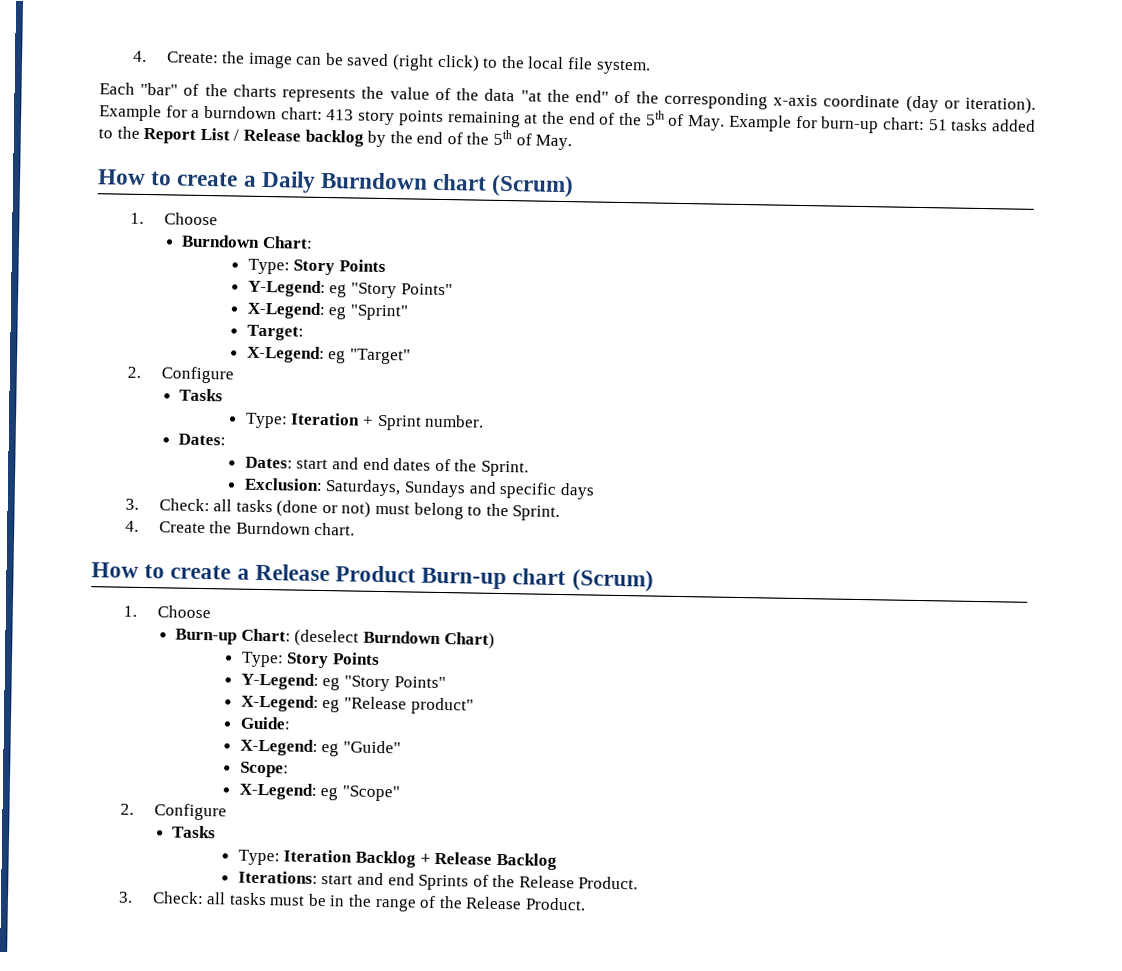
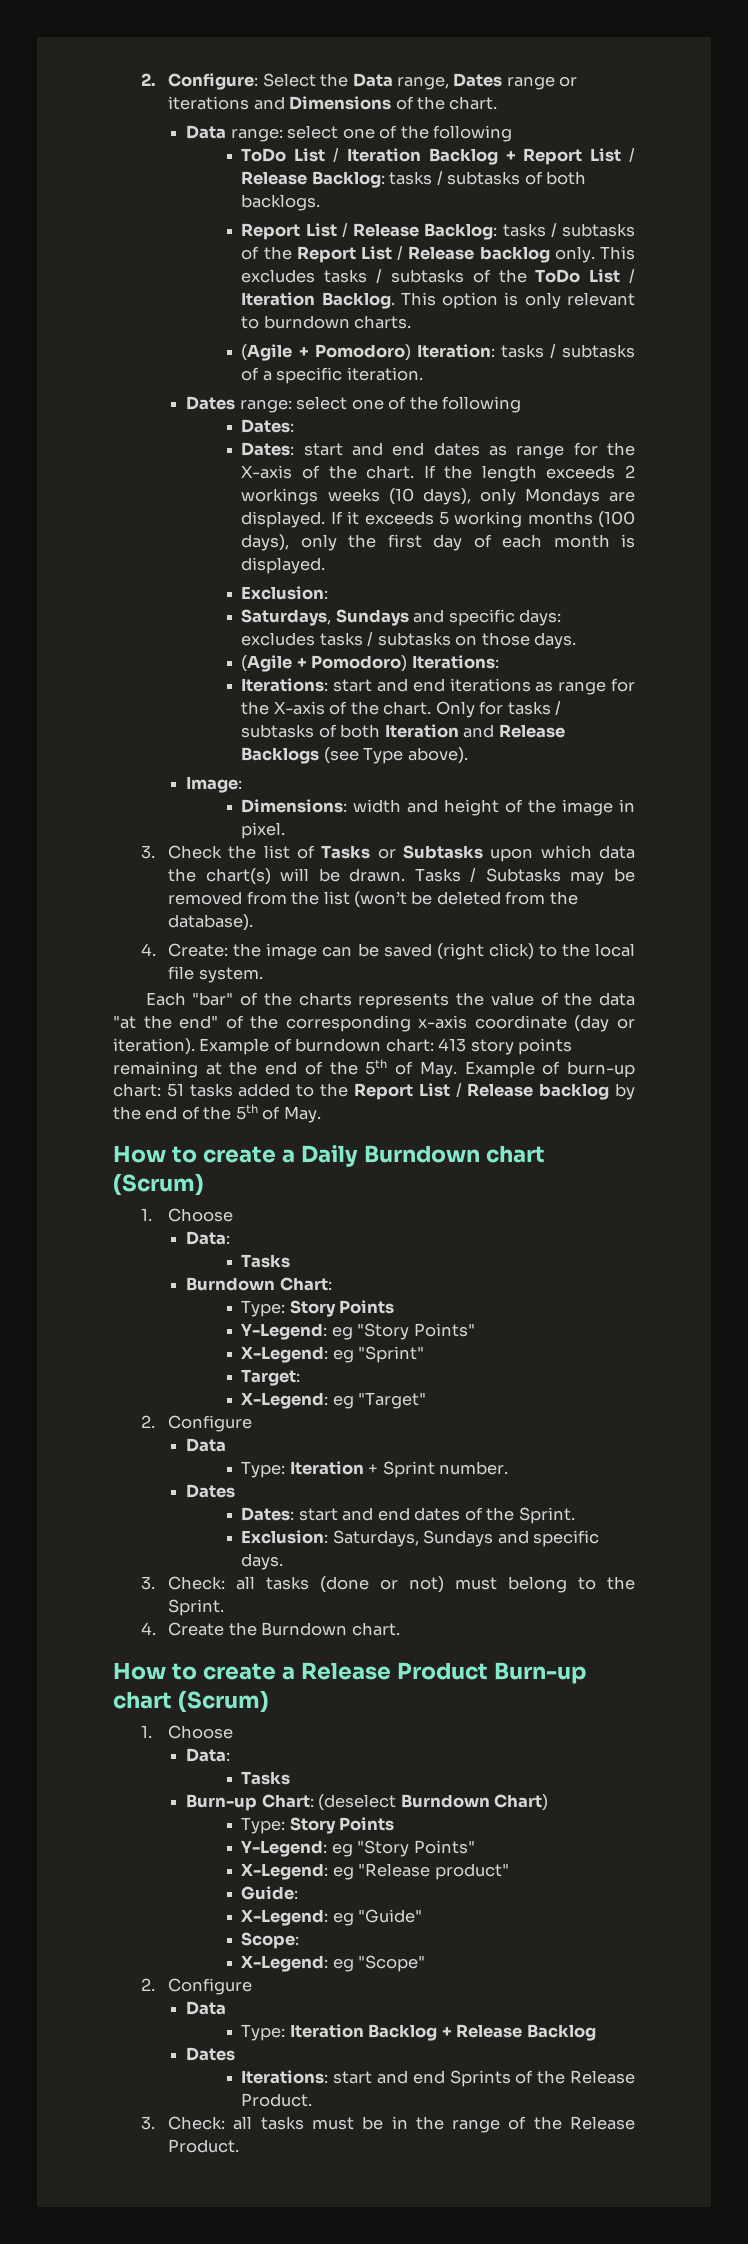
(133, 56) none -> [140,73,578,90] [168,96,498,110] [186,125,513,142] [241,148,635,165] [241,171,587,188] [241,194,321,211] [241,223,635,240] [241,246,635,263] [241,269,635,283] [241,292,635,309] [241,315,412,329] [241,344,635,361] [241,367,423,384] [186,396,522,413] [241,419,295,433] [241,442,635,459] [241,465,635,482] [241,488,635,505] [241,511,635,528] [241,534,635,551] [241,557,326,574] [241,586,329,600] [241,609,562,626] [241,632,577,649] [241,655,499,672] [241,678,635,695] [241,701,562,718] [241,724,565,738] [241,747,468,764] [186,776,243,793] [241,799,636,816] [241,822,286,839] [140,845,635,862] [168,868,635,885] [168,891,578,908] [168,914,254,931] 2. Configure: Select the Data range, Dates range or iterations and Dimensions of the chart. // Data range: select one of the following // ToDo List / Iteration Backlog + Report List / Release Backlog: tasks / subtasks of both backlogs. // Report List / Release Backlog: tasks / subtasks of the Report List / Release backlog only. This excludes tasks / subtasks of the ToDo List / Iteration Backlog. This option is only relevant to burndown charts. // (Agile + Pomodoro) Iteration: tasks / subtasks of a specific iteration. // Dates range: select one of the following // Dates: // Dates: start and end dates as range for the X-axis of the chart. If the length exceeds 2 workings weeks (10 days), only Mondays are displayed. If it exceeds 5 working months (100 days), only the first day of each month is displayed. // Exclusion: // Saturdays, Sundays and specific days: excludes tasks / subtasks on those days. // (Agile + Pomodoro) Iterations: // Iterations: start and end iterations as range for the X-axis of the chart. Only for tasks / subtasks of both Iteration and Release Backlogs (see Type above). // Image: // Dimensions: width and height of the image in pixel. // 3. Check the list of Tasks or Subtasks upon which data the chart(s) will be drawn. Tasks / Subtasks may be removed from the list (won’t be deleted from the database). //
[165,105,201,118] for a -> [273,1038,292,1052] of
[795,115,818,129] for -> [542,1061,561,1075] of
(218, 219) none -> [186,1231,231,1245] [241,1254,291,1268] // Data: // Tasks
[179,388,224,402] Tasks -> [186,1438,227,1452] Data
[178,433,227,446] Dates: -> [186,1484,236,1498] Dates
[559,482,595,500] days -> [241,1553,284,1570] days.
(211, 612) none -> [186,1748,231,1762] [241,1771,291,1785] // Data: // Tasks
[172,825,217,839] Tasks -> [186,2001,227,2015] Data
(557, 861) none -> [186,2047,236,2061] // Dates

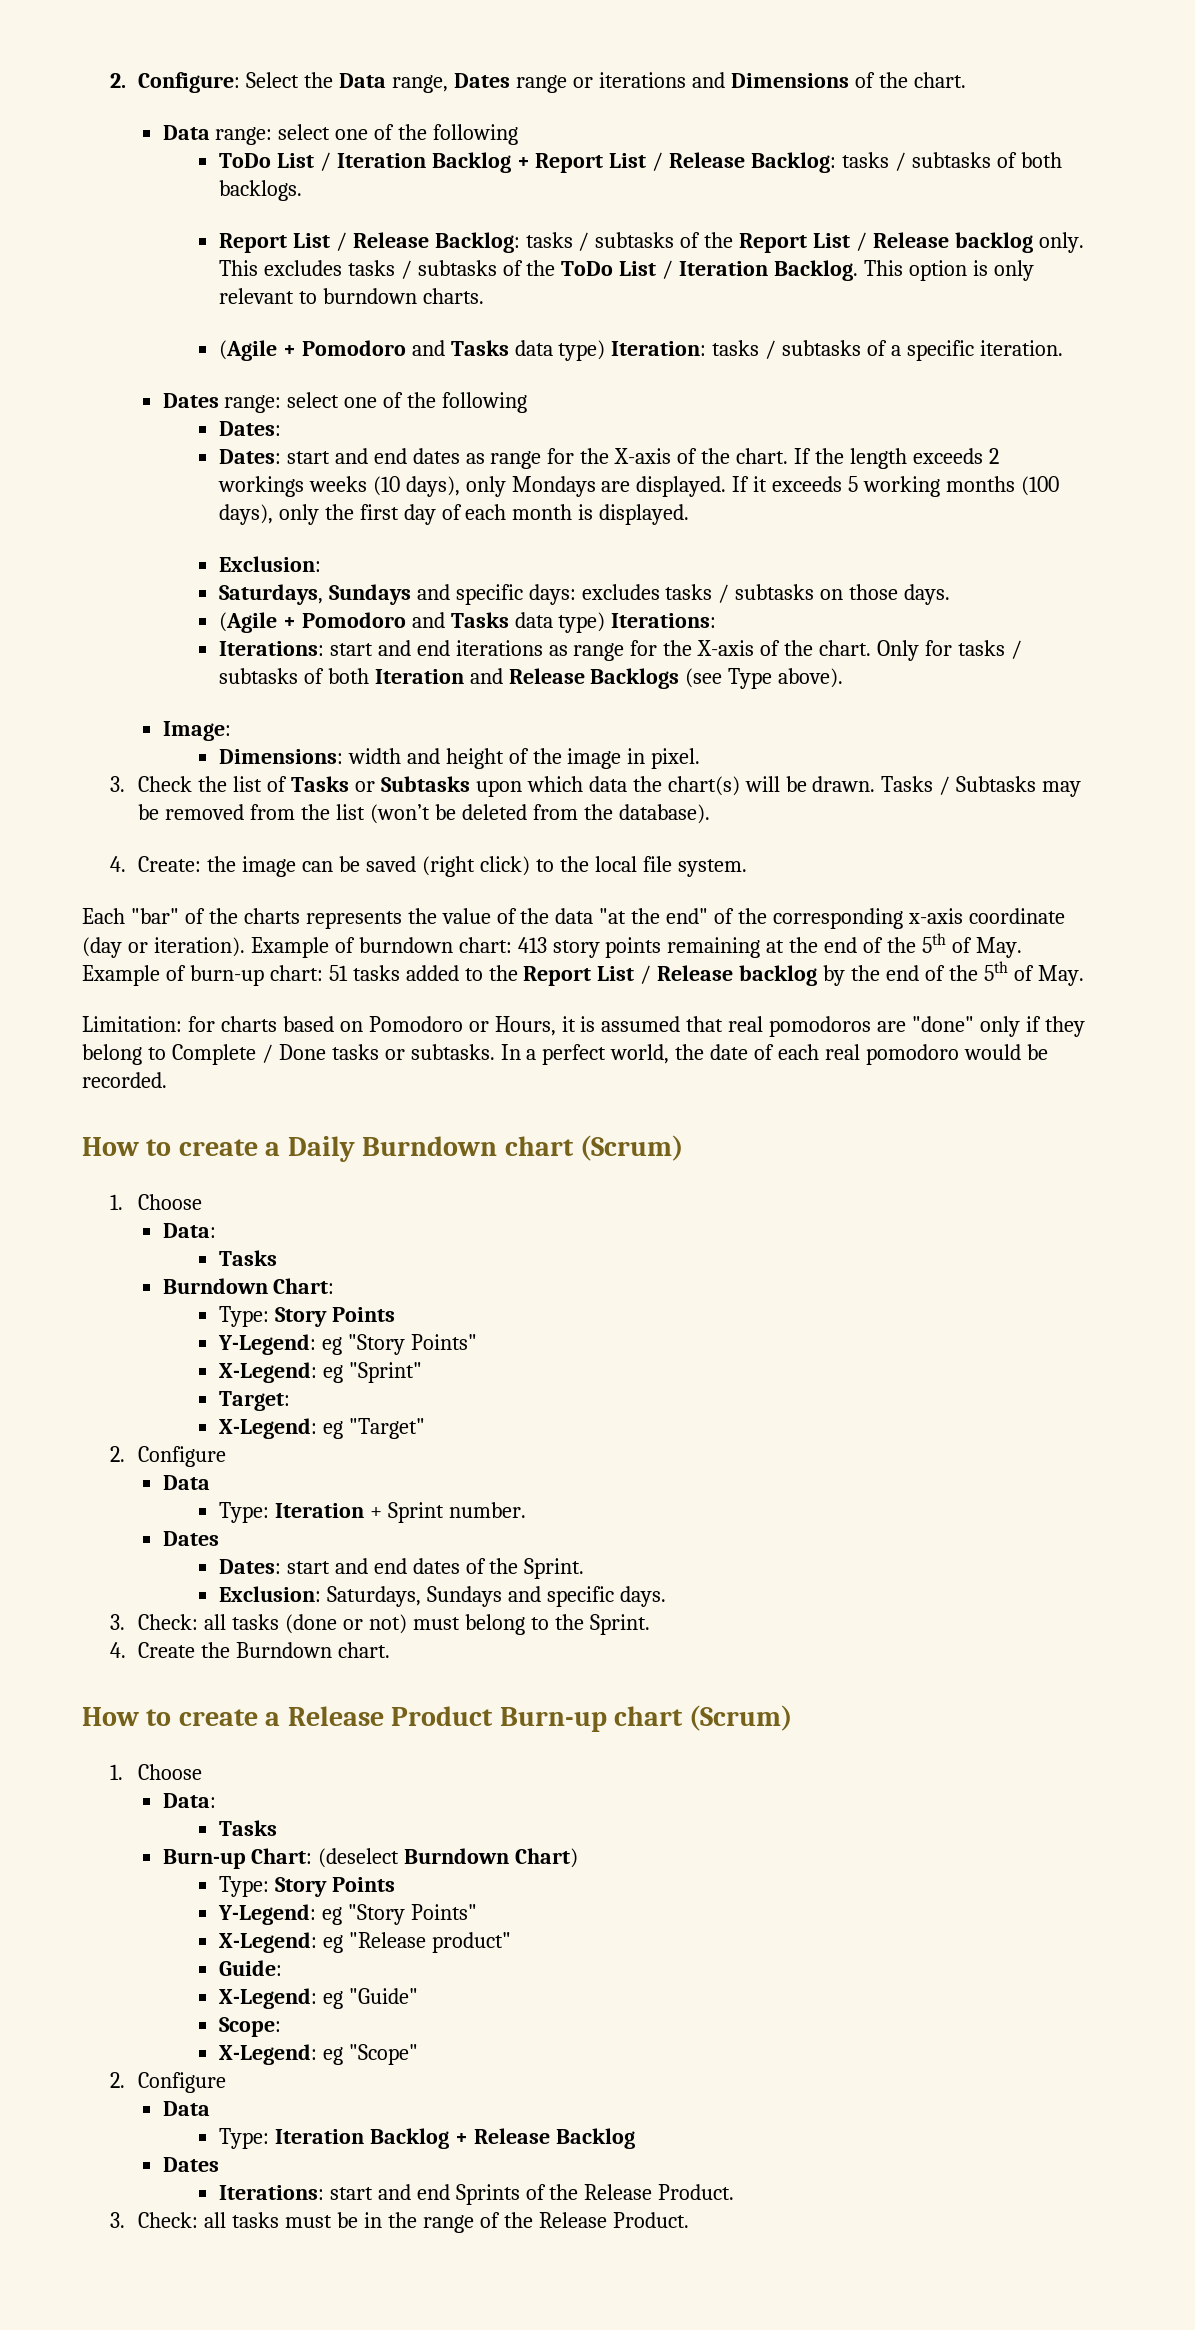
[314,344,411,361] Pomodoro) -> [301,340,606,361] Pomodoro and Tasks data type)
[311,655,408,672] Pomodoro) -> [301,612,606,633] Pomodoro and Tasks data type)
(321, 1114) none -> [82,1016,1085,1037] [82,1044,1048,1065] [82,1072,167,1088] // Limitation: for charts based on Pomodoro or Hours, it is assumed that real pomodoros are "done" only if they belong to Complete / Done tasks or subtasks. In a perfect world, the date of each real pomodoro would be recorded.

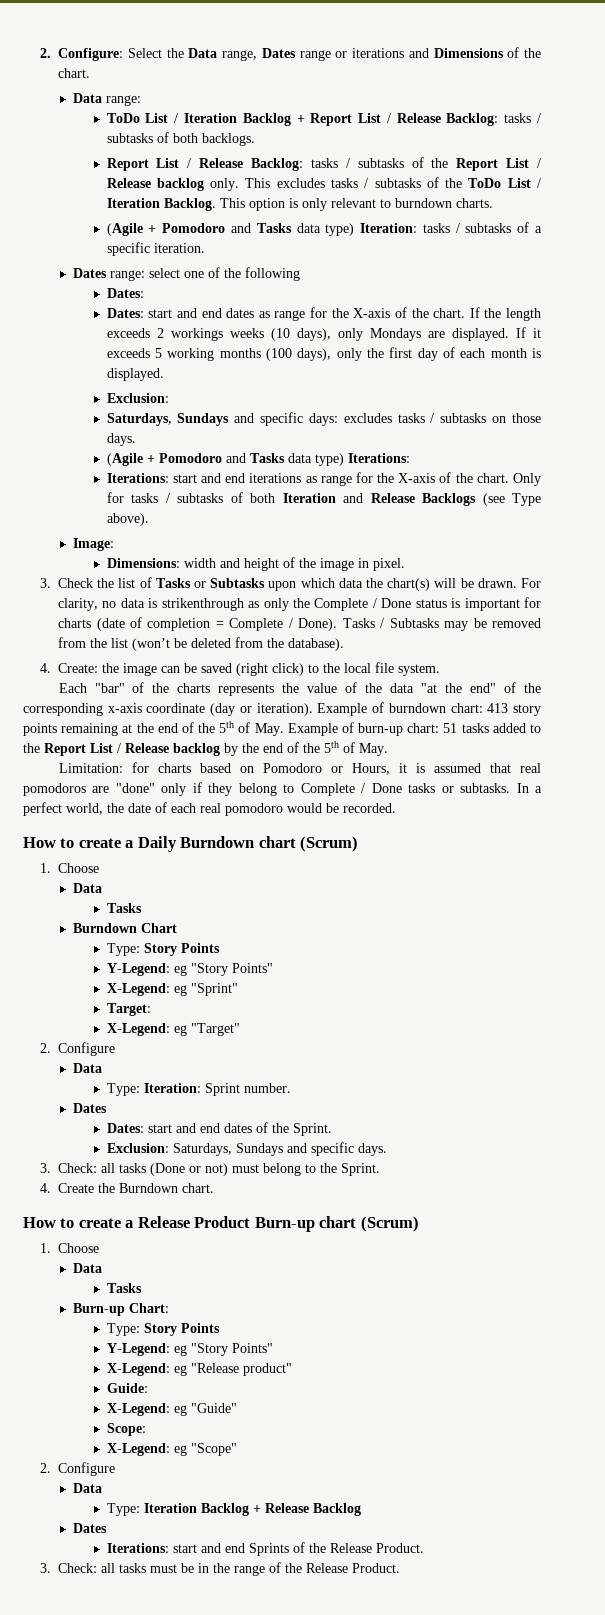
[278,124,519,145] select one of the following -> (141, 100) none
(876, 784) none -> [521,578,542,588] [58,597,541,611] [58,617,338,631] For clarity, no data is strikenthrough as only the Complete / Done status is important for charts (date of completion = Complete / Done).
[162,1223,216,1238] Data: -> [72,883,102,893] Data
[273,1278,335,1294] Chart: -> [140,923,177,933] Chart
[274,1503,382,1518] Iteration + -> [143,1083,201,1093] Iteration:
[285,1614,338,1634] (done -> [150,1163,186,1176] (Done
[162,1793,216,1808] Data: -> [72,1263,102,1273] Data
[318,1848,579,1868] (deselect Burndown Chart) -> (169, 1308) none

